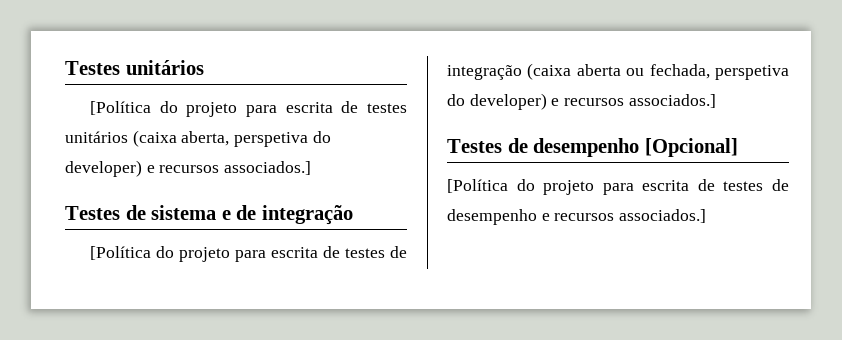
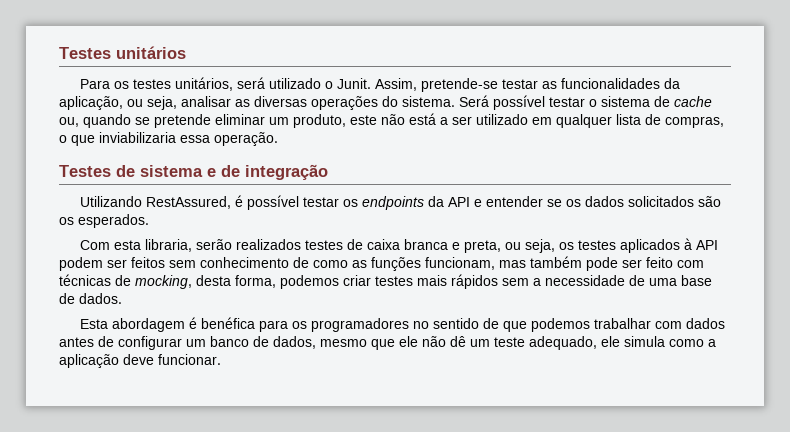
[90,101,407,117] [65,130,331,147] [65,160,312,177] [Política do projeto para escrita de testes unitários (caixa aberta, perspetiva do developer) e recursos associados.] -> [80,77,681,92] [59,95,712,110] [59,113,724,128] [59,132,278,146] Para os testes unitários, será utilizado o Junit. Assim, pretende-se testar as funcionalidades da aplicação, ou seja, analisar as diversas operações do sistema. Será possível testar o sistema de cache ou, quando se pretende eliminar um produto, este não está a ser utilizado em qualquer lista de compras, o que inviabilizaria essa operação.
[90,246,407,262] [447,63,789,80] [447,93,716,110] [447,138,738,157] [447,179,789,195] [447,209,707,225] [Política do projeto para escrita de testes de integração (caixa aberta ou fechada, perspetiva do developer) e recursos associados.] // Testes de desempenho [Opcional] // [Política do projeto para escrita de testes de desempenho e recursos associados.] -> [80,195,722,210] [59,214,149,228] [80,238,719,253] [59,256,704,271] [59,274,712,289] [59,293,122,304] [80,317,726,332] [59,336,716,350] [59,354,221,368] Utilizando RestAssured, é possível testar os endpoints da API e entender se os dados solicitados são os esperados. // Com esta libraria, serão realizados testes de caixa branca e preta, ou seja, os testes aplicados à API podem ser feitos sem conhecimento de como as funções funcionam, mas também pode ser feito com técnicas de mocking, desta forma, podemos criar testes mais rápidos sem a necessidade de uma base de dados. // Esta abordagem é benéfica para os programadores no sentido de que podemos trabalhar com dados antes de configurar um banco de dados, mesmo que ele não dê um teste adequado, ele simula como a aplicação deve funcionar.

